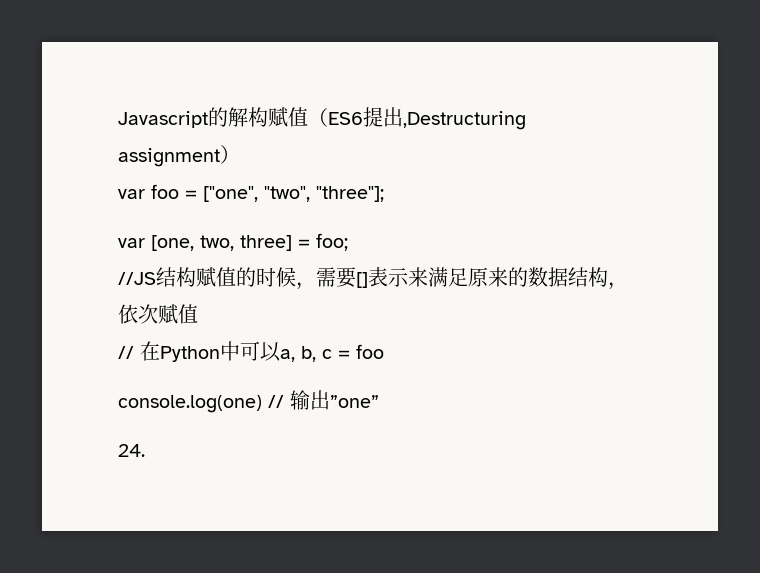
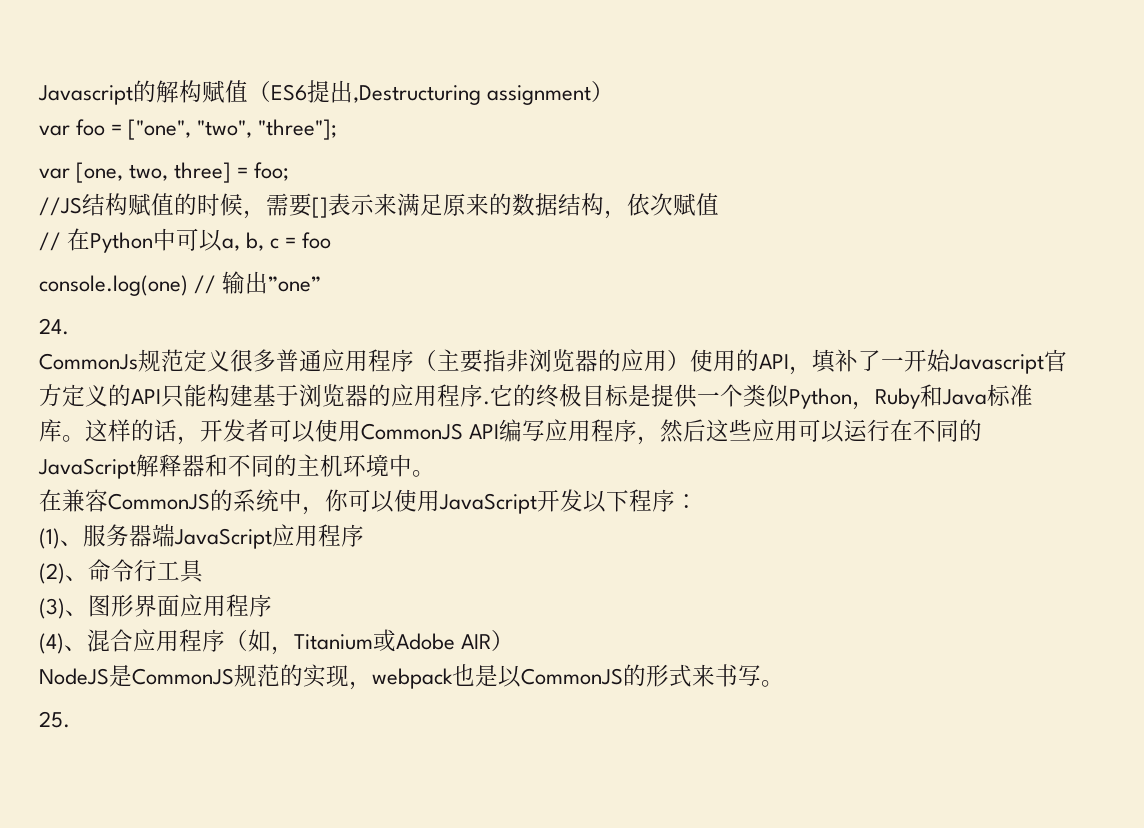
(145, 450) none -> [39,349,1067,375] [39,384,1033,410] [39,419,983,445] [38,454,435,479] [39,489,698,515] [39,524,364,549] [39,559,204,584] [39,594,272,619] [39,629,515,655] [39,664,784,690] [39,711,70,728] // CommonJs规范定义很多普通应用程序（主要指非浏览器的应用）使用的API，填补了一开始Javascript官方定义的API只能构建基于浏览器的应用程序.它的终极目标是提供一个类似Python，Ruby和Java标准库。这样的话，开发者可以使用CommonJS API编写应用程序，然后这些应用可以运行在不同的JavaScript解释器和不同的主机环境中。 // 在兼容CommonJS的系统中，你可以使用JavaScript开发以下程序： // (1)、服务器端JavaScript应用程序 // (2)、命令行工具 // (3)、图形界面应用程序 // (4)、混合应用程序（如，Titanium或Adobe AIR） // NodeJS是CommonJS规范的实现，webpack也是以CommonJS的形式来书写。 // 25.

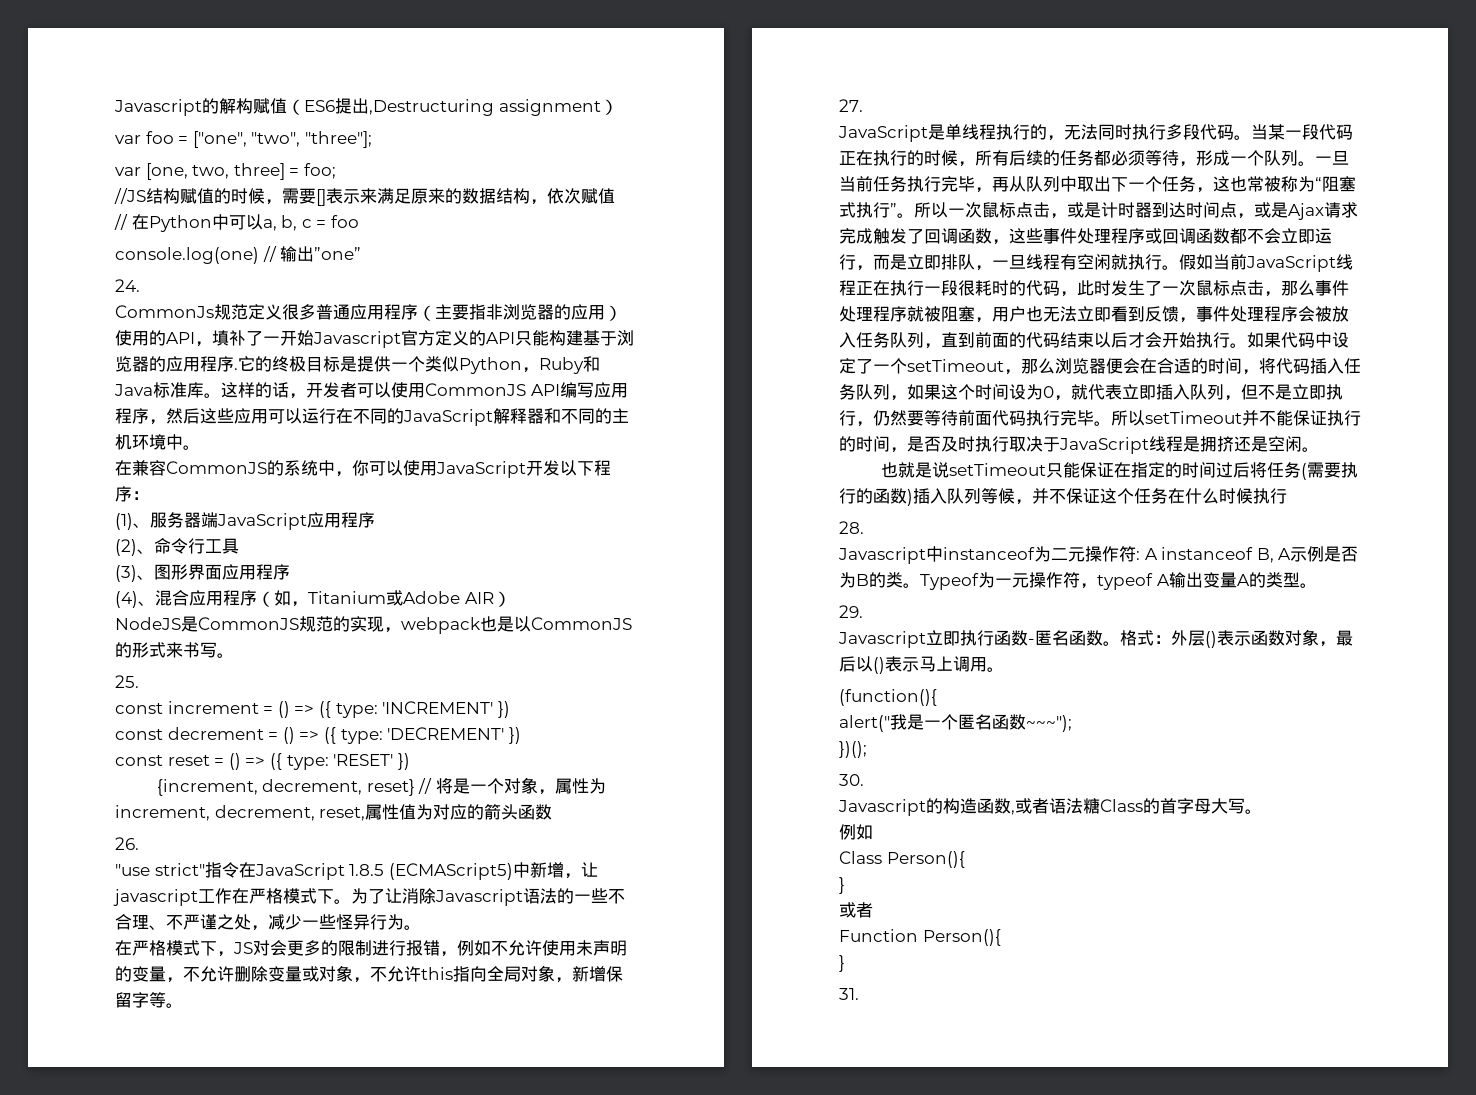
(70, 719) none -> [115,701,510,718] [115,727,521,744] [115,753,410,770] [156,777,606,796] [115,804,553,821] [115,837,139,850] [115,862,598,880] [113,888,625,906] [115,914,421,931] [115,940,627,957] [115,965,623,983] [115,992,183,1008] [839,99,863,112] [838,124,1353,142] [839,150,1349,167] [839,176,1356,193] [839,202,1358,220] [839,228,1332,245] [839,254,1353,272] [839,280,1349,297] [839,306,1349,323] [839,332,1349,349] [839,358,1361,375] [839,384,1343,401] [839,410,1361,427] [839,436,1319,454] [880,462,1358,480] [839,488,1287,506] [839,521,864,534] [838,546,1359,564] [839,572,1317,590] [839,605,863,618] [838,629,1353,648] [839,656,1004,674] [839,689,937,706] [839,714,1072,732] [839,741,867,758] [839,774,864,786] [838,798,1262,816] [839,824,873,840] [839,851,965,868] [839,877,845,894] [839,902,873,918] [839,929,1001,946] [839,955,845,972] [839,988,859,1000] // const increment = () => ({ type: 'INCREMENT' }) // const decrement = () => ({ type: 'DECREMENT' }) // const reset = () => ({ type: 'RESET' }) // {increment, decrement, reset} // 将是一个对象，属性为increment, decrement, reset,属性值为对应的箭头函数 // 26. // "use strict"指令在JavaScript 1.8.5 (ECMAScript5)中新增，让javascript工作在严格模式下。为了让消除Javascript语法的一些不合理、不严谨之处，减少一些怪异行为。 // 在严格模式下，JS对会更多的限制进行报错，例如不允许使用未声明的变量，不允许删除变量或对象，不允许this指向全局对象，新增保留字等。 // 27. // JavaScript是单线程执行的，无法同时执行多段代码。当某一段代码正在执行的时候，所有后续的任务都必须等待，形成一个队列。一旦当前任务执行完毕，再从队列中取出下一个任务，这也常被称为“阻塞式执行”。所以一次鼠标点击，或是计时器到达时间点，或是Ajax请求完成触发了回调函数，这些事件处理程序或回调函数都不会立即运行，而是立即排队，一旦线程有空闲就执行。假如当前JavaScript线程正在执行一段很耗时的代码，此时发生了一次鼠标点击，那么事件处理程序就被阻塞，用户也无法立即看到反馈，事件处理程序会被放入任务队列，直到前面的代码结束以后才会开始执行。如果代码中设定了一个setTimeout，那么浏览器便会在合适的时间，将代码插入任务队列，如果这个时间设为0，就代表立即插入队列，但不是立即执行，仍然要等待前面代码执行完毕。所以setTimeout并不能保证执行的时间，是否及时执行取决于JavaScript线程是拥挤还是空闲。 // 也就是说setTimeout只能保证在指定的时间过后将任务(需要执行的函数)插入队列等候，并不保证这个任务在什么时候执行 // 28. // Javascript中instanceof为二元操作符: A instanceof B, A示例是否为B的类。Typeof为一元操作符，typeof A输出变量A的类型。 // 29. // Javascript立即执行函数-匿名函数。格式：外层()表示函数对象，最后以()表示马上调用。 // (function(){ // alert("我是一个匿名函数~~~"); // })(); // 30. // Javascript的构造函数,或者语法糖Class的首字母大写。 // 例如 // Class Person(){ // } // 或者 // Function Person(){ // } // 31.

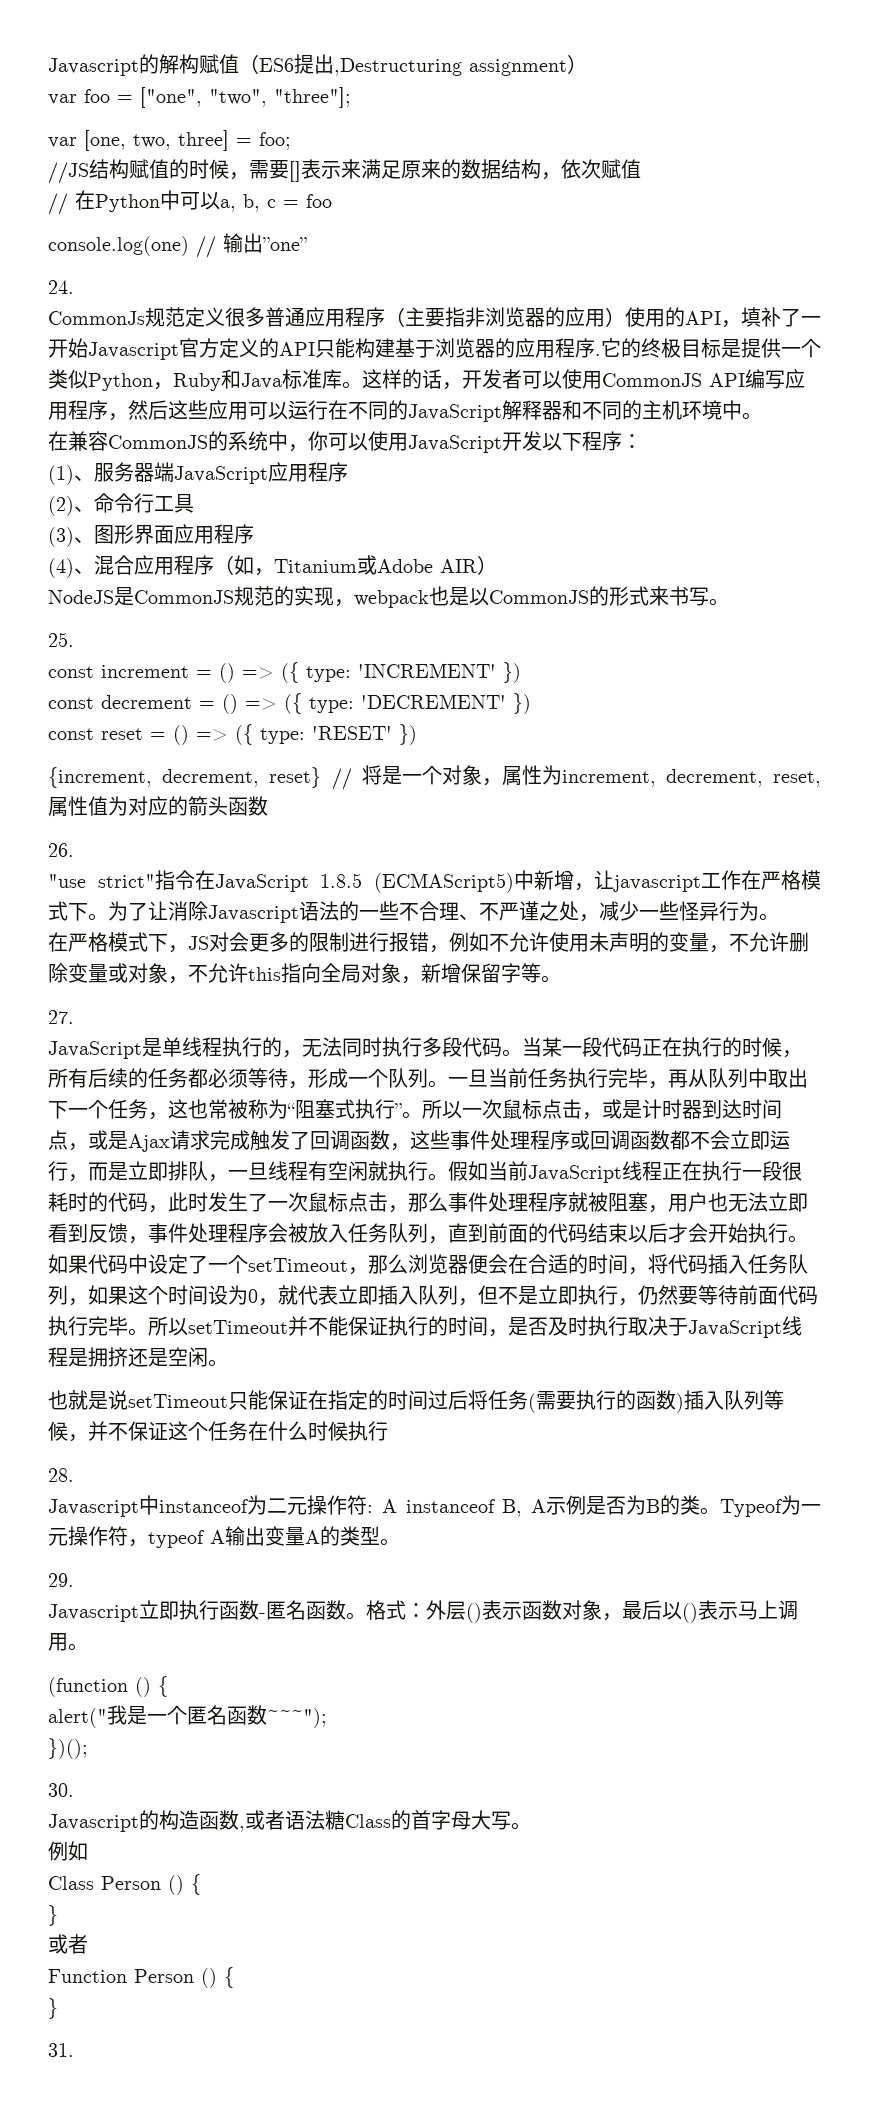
[839,689,937,706] (function(){ -> [48,1676,168,1697] (function () {
[886,851,965,868] Person(){ -> [101,1874,201,1895] Person () {
[922,929,1001,946] Person(){ -> [134,1967,234,1988] Person () {

